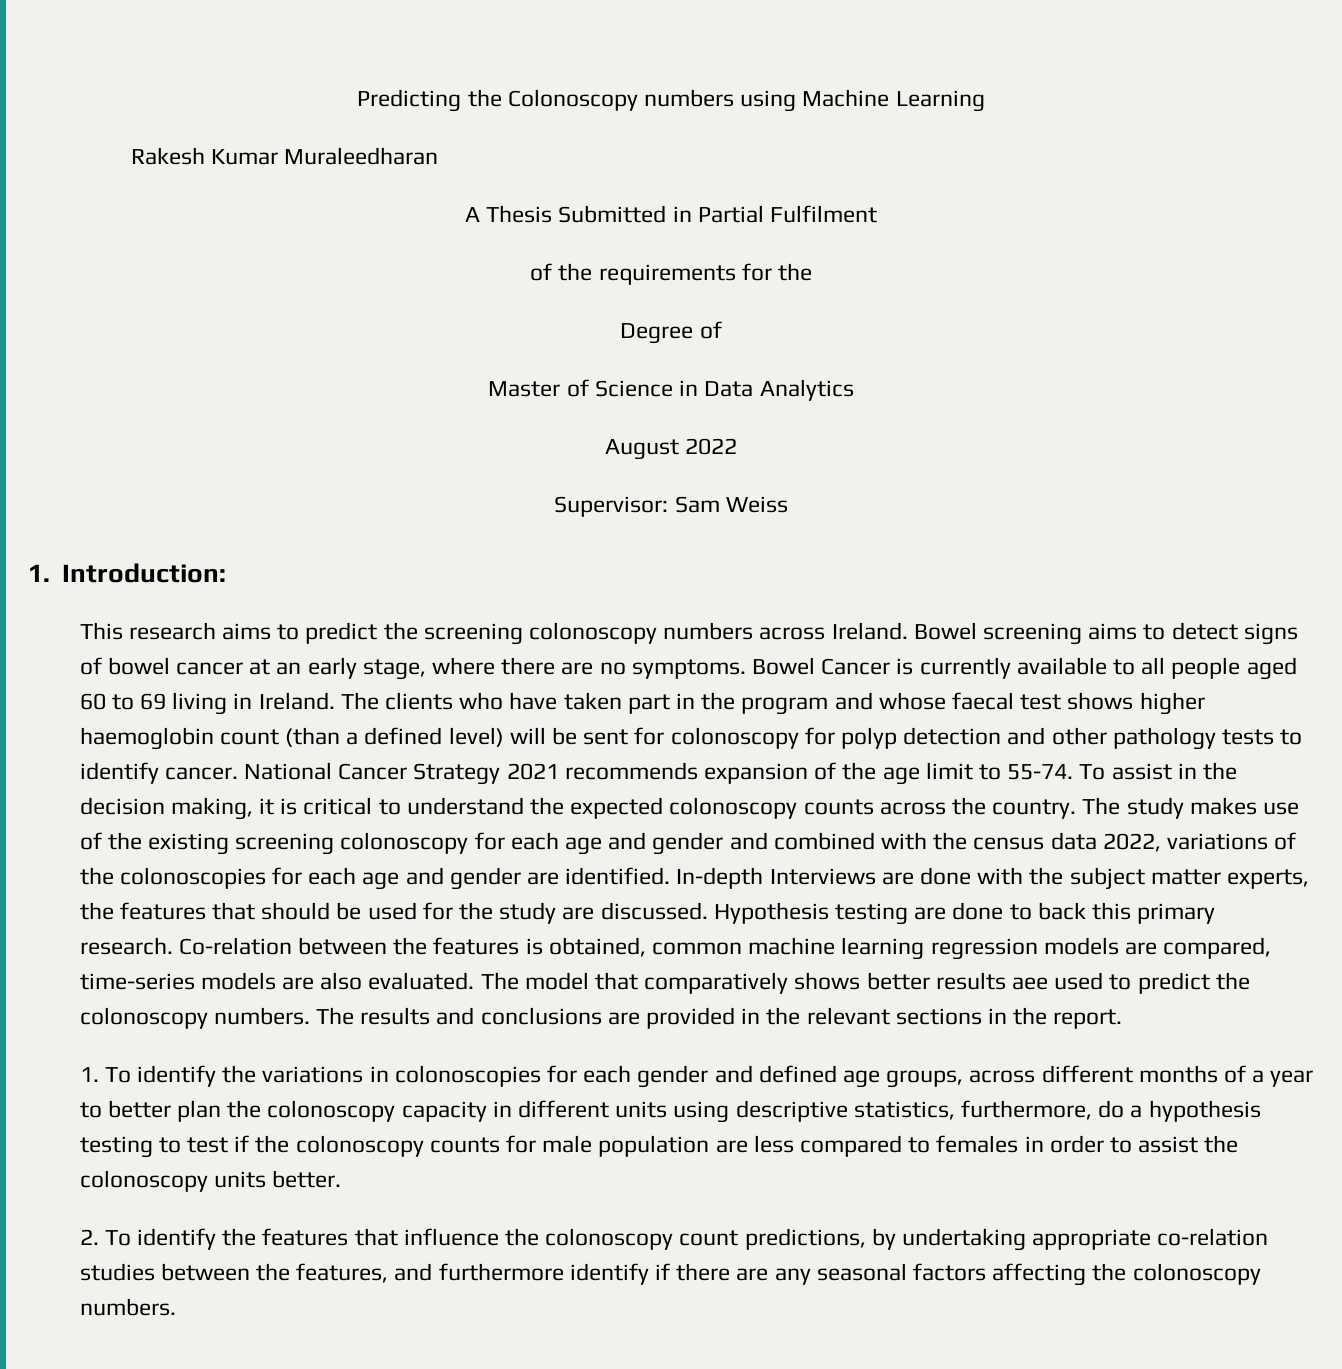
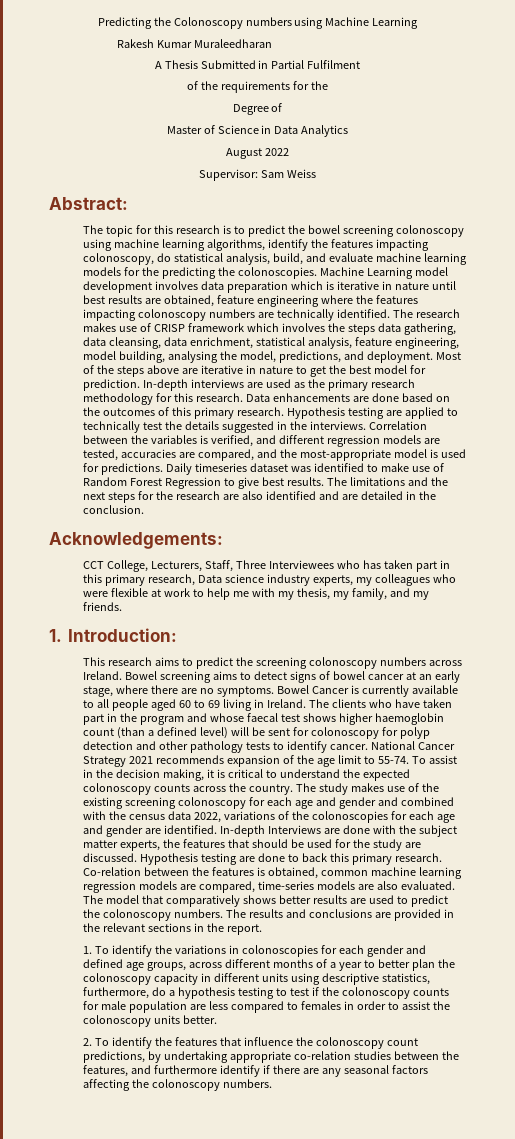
(788, 504) none -> [49,197,128,210] [83,225,464,237] [83,239,429,251] [83,253,467,265] [83,267,448,279] [83,281,456,293] [83,295,418,307] [83,309,460,321] [83,323,456,335] [83,337,459,349] [83,351,461,363] [83,365,426,377] [83,379,415,391] [83,393,450,405] [83,407,458,419] [83,421,427,433] [83,435,440,447] [83,449,466,461] [83,463,444,475] [83,477,448,489] [83,491,436,503] [83,505,145,514] [49,532,223,549] [83,560,450,572] [83,574,456,586] [83,588,429,600] [83,602,123,611] // Abstract: // The topic for this research is to predict the bowel screening colonoscopy using machine learning algorithms, identify the features impacting colonoscopy, do statistical analysis, build, and evaluate machine learning models for the predicting the colonoscopies. Machine Learning model development involves data preparation which is iterative in nature until best results are obtained, feature engineering where the features impacting colonoscopy numbers are technically identified. The research makes use of CRISP framework which involves the steps data gathering, data cleansing, data enrichment, statistical analysis, feature engineering, model building, analysing the model, predictions, and deployment. Most of the steps above are iterative in nature to get the best model for prediction. In-depth interviews are used as the primary research methodology for this research. Data enhancements are done based on the outcomes of this primary research. Hypothesis testing are applied to technically test the details suggested in the interviews. Correlation between the variables is verified, and different regression models are tested, accuracies are compared, and the most-appropriate model is used for predictions. Daily timeseries dataset was identified to make use of Random Forest Regression to give best results. The limitations and the next steps for the research are also identified and are detailed in the conclusion. // Acknowledgements: // CCT College, Lecturers, Staff, Three Interviewees who has taken part in this primary research, Data science industry experts, my colleagues who were flexible at work to help me with my thesis, my family, and my friends.
[1012,977,1049,990] aee -> [349,898,366,904] are

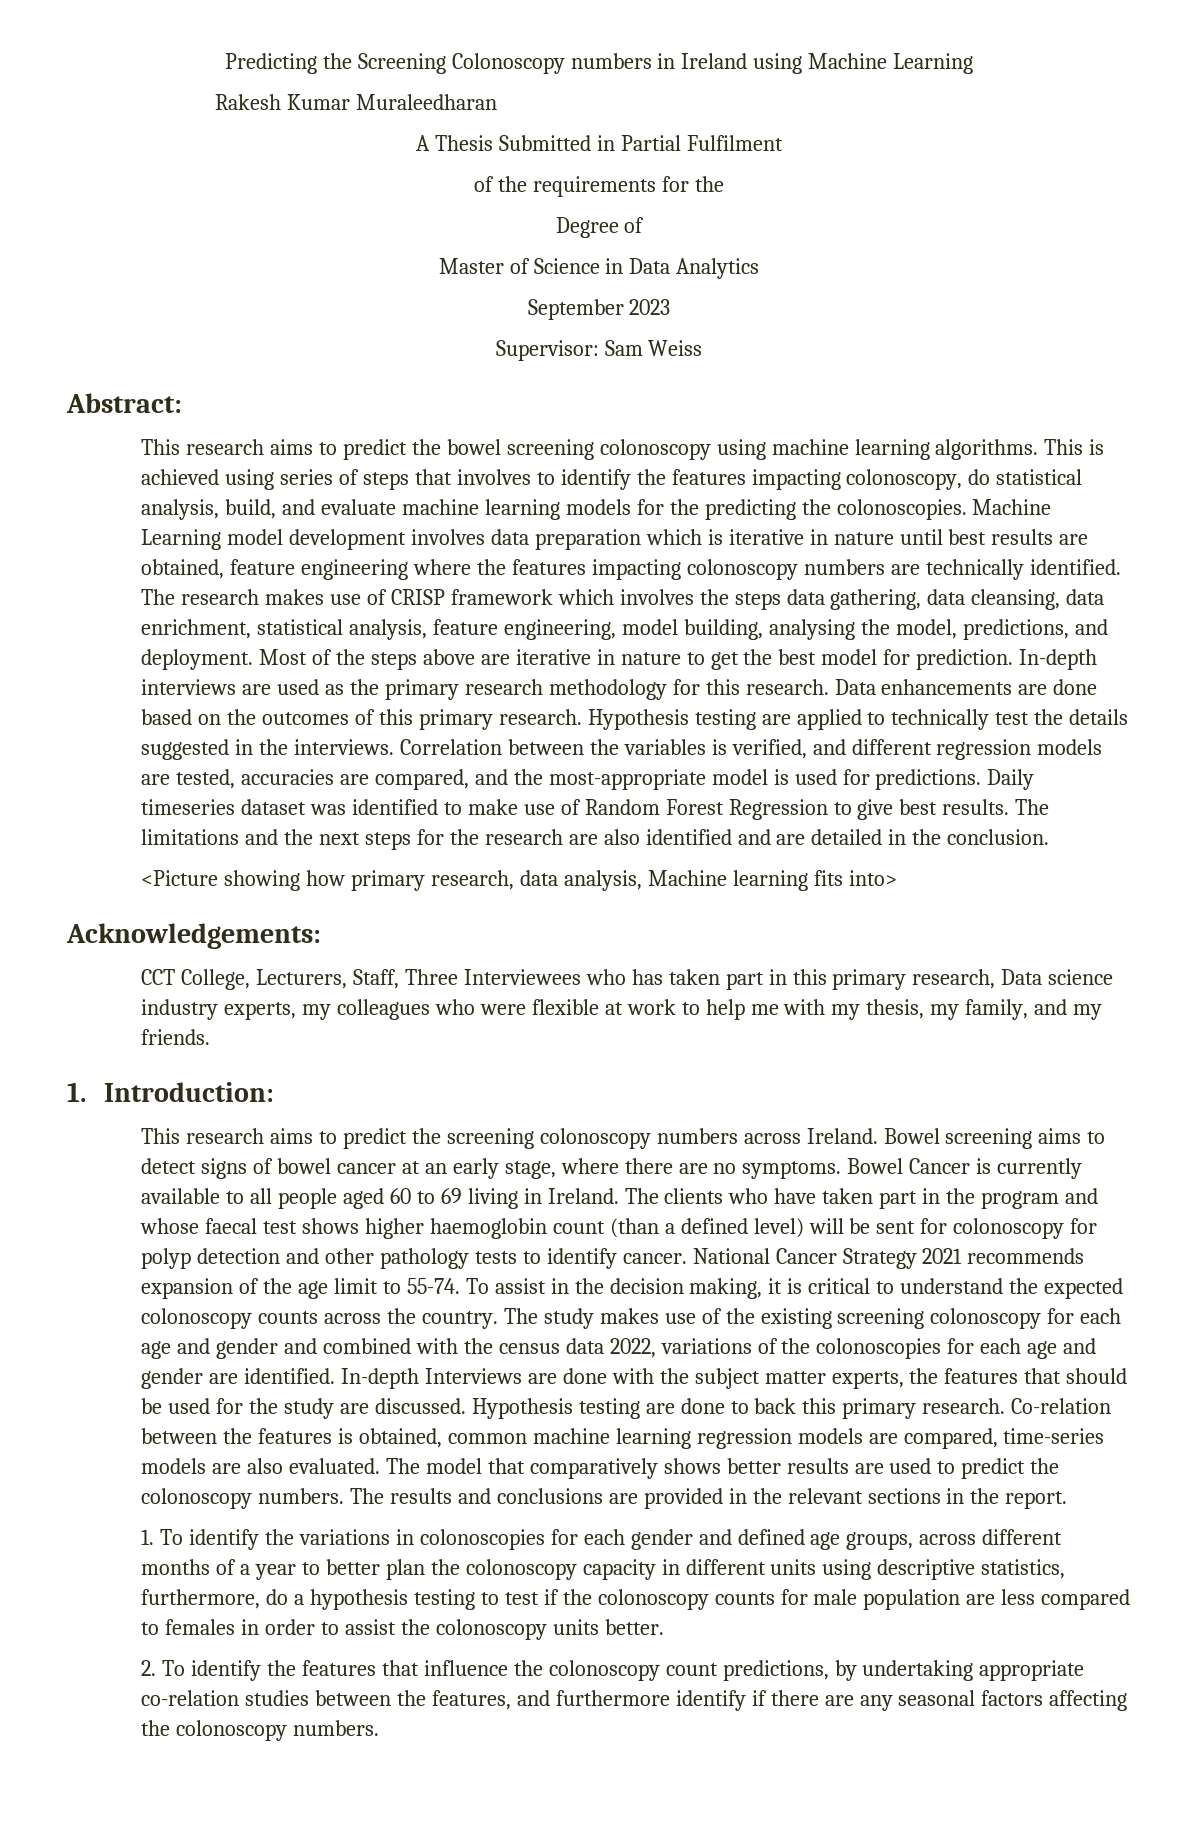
(171, 21) none -> [357,53,446,74] Screening
(292, 21) none -> [657,53,748,69] in Ireland
[226,148,289,159] August 2022 -> [527,299,671,320] September 2023
[83,225,231,237] The topic for this research is -> [141,439,314,455] This research aims
[207,239,266,251] algorithms, -> [935,439,1105,460] [141,469,555,490] algorithms. This is achieved using series of steps that involves to
(145, 509) none -> [141,870,897,891] // <Picture showing how primary research, data analysis, Machine learning fits into>

